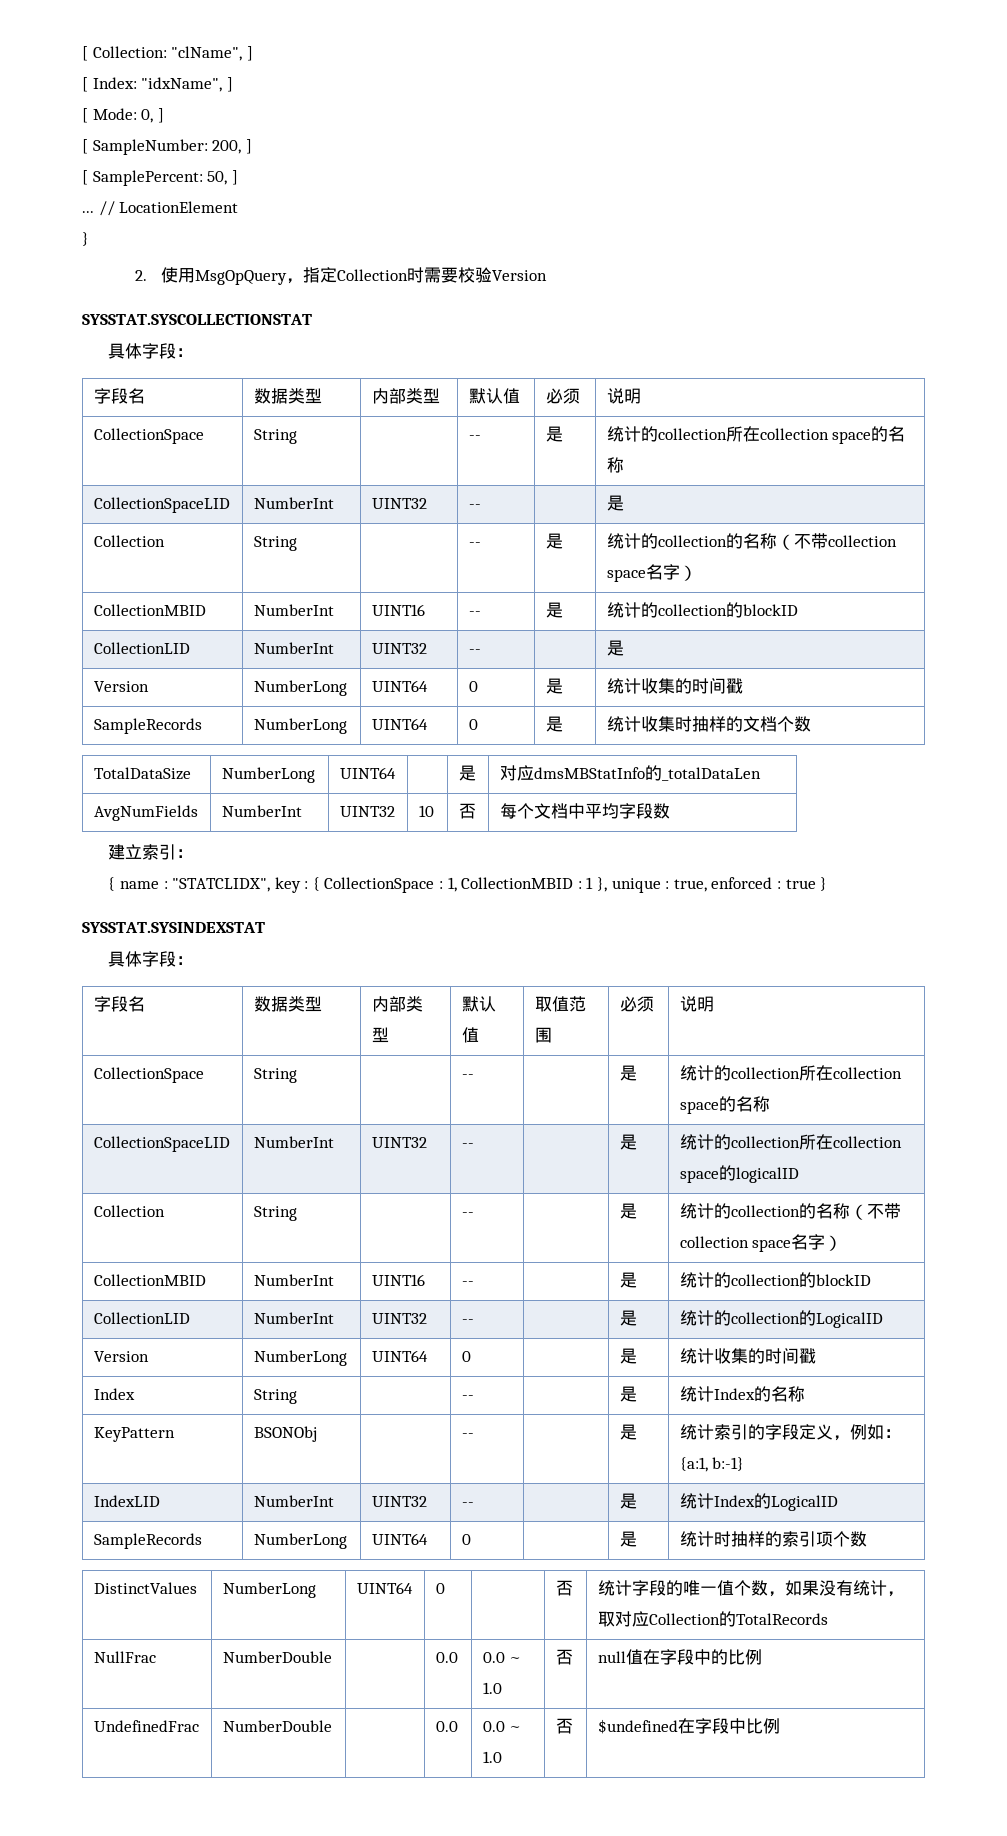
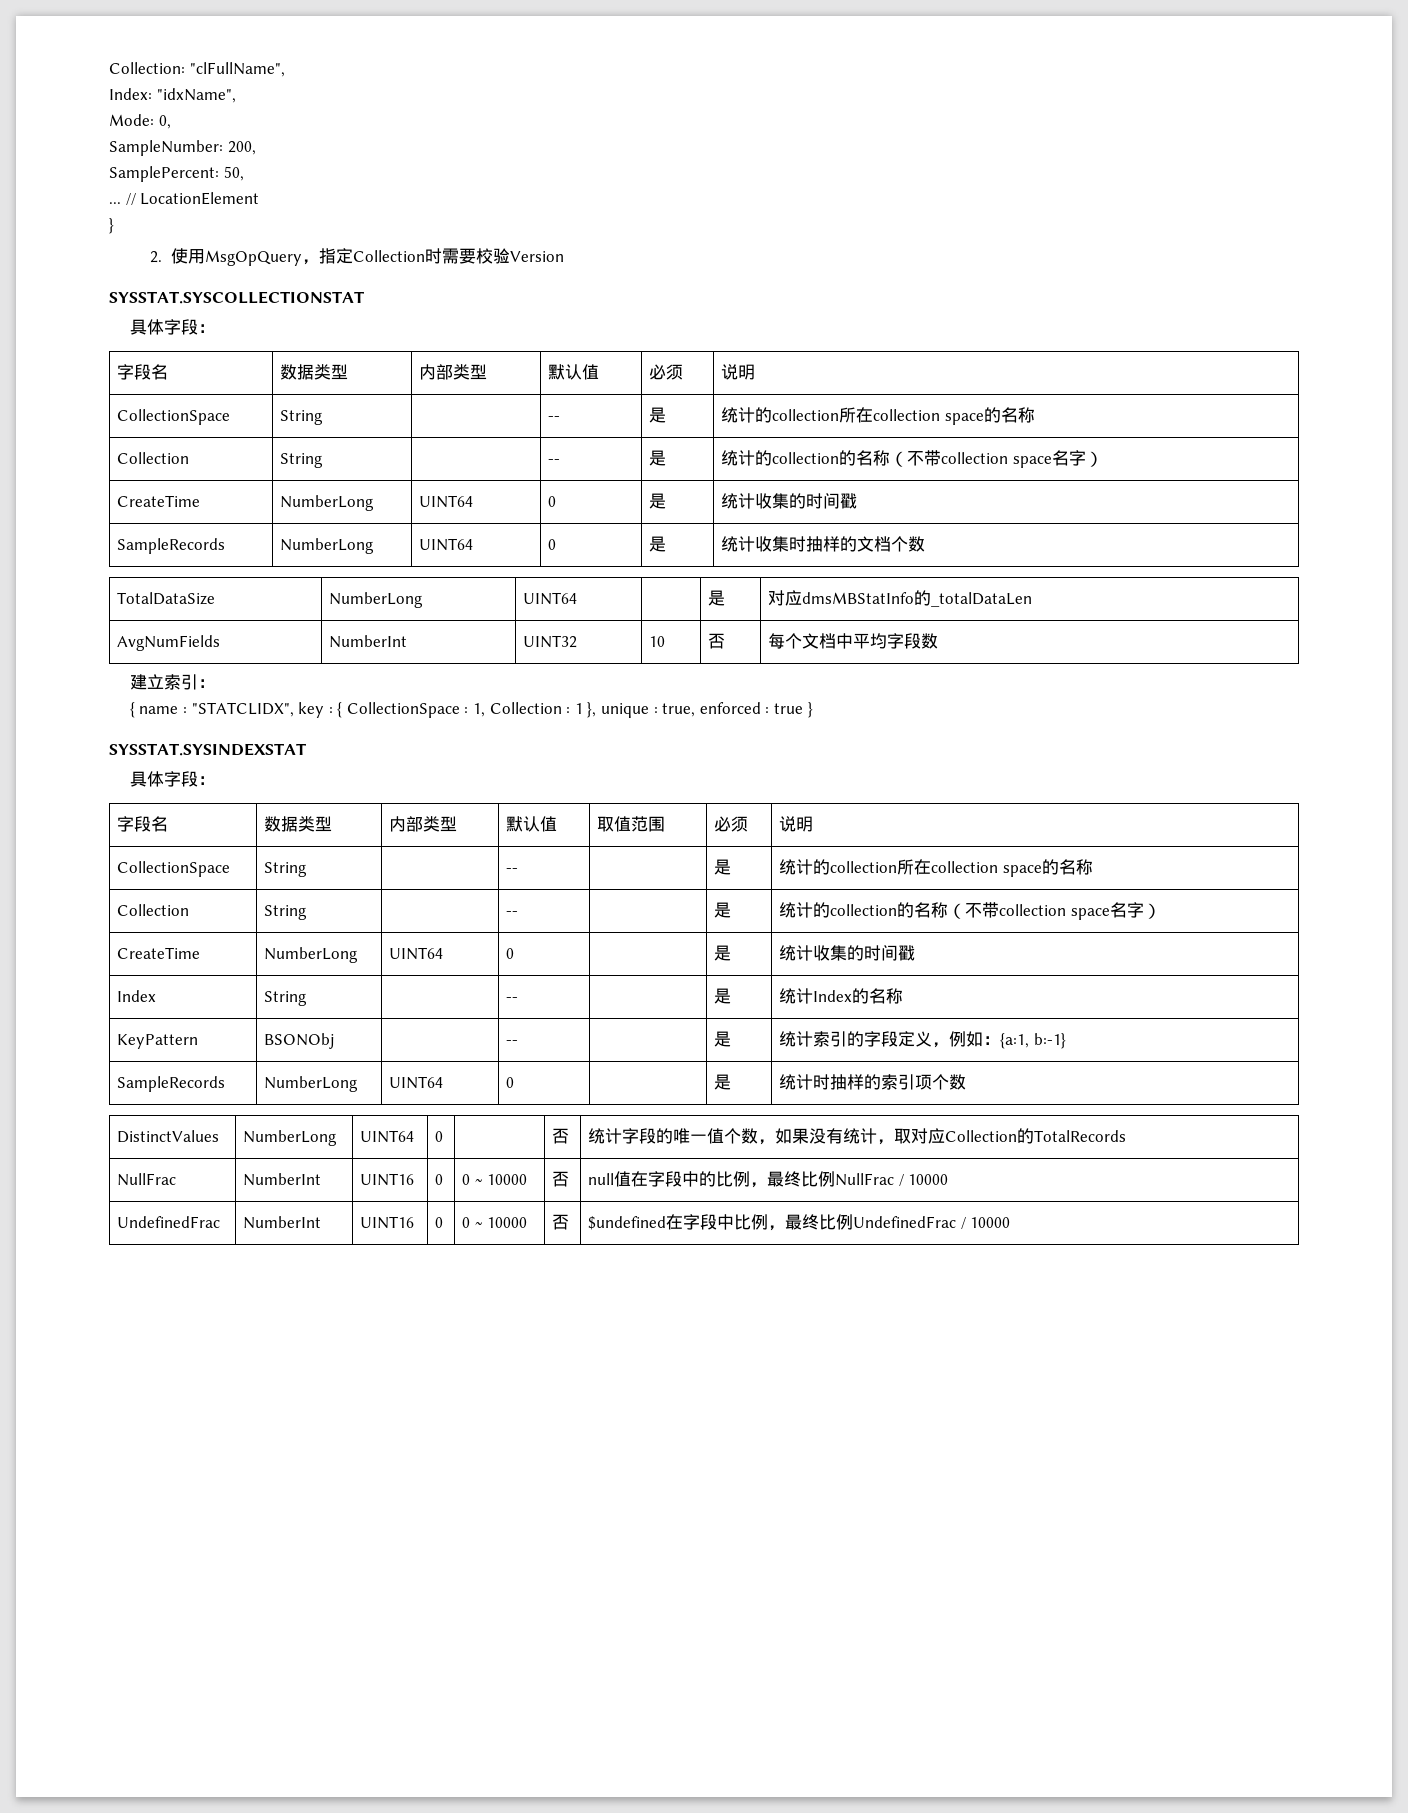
[82,46,253,61] [82,77,88,92] [ Collection: "clName", ] // [ -> [109,62,285,77] Collection: "clFullName", //
[226,77,233,92] [82,108,88,123] ] // [ -> (236, 95) //
[157,108,164,123] [82,139,88,154] ] // [ -> (171, 122) //
[245,139,252,154] [82,170,88,185] ] // [ -> (256, 148) //
[231,170,238,185] ] -> (244, 173) none
[93,497,230,513] [253,497,334,509] [371,498,427,509] [468,504,481,509] [606,495,624,511] // CollectionSpaceLID | NumberInt | UINT32 | -- | | 是 -> (1035, 415) none
[93,604,206,616] [253,604,334,616] [371,604,425,616] [468,611,481,616] [545,602,563,618] [606,602,798,618] [93,642,190,654] [253,642,334,654] [371,643,427,654] [468,649,481,654] [606,640,624,656] [93,681,149,692] CollectionMBID | NumberInt | UINT16 | -- | 是 | 统计的collection的blockID // CollectionLID | NumberInt | UINT32 | -- | | 是 // Version -> [117,495,201,507] CreateTime
[461,877,574,889] CollectionMBID -> [489,702,562,714] Collection
[93,1136,230,1152] [253,1136,334,1148] [371,1137,427,1148] [461,1143,474,1148] [619,1134,637,1150] [679,1134,902,1150] [679,1165,799,1183] // CollectionSpaceLID | NumberInt | UINT32 | -- | | 是 | 统计的collection所在collection space的logicalID -> (1093, 867) none
[93,1274,206,1286] [253,1274,334,1286] [371,1274,425,1286] [461,1281,474,1286] [619,1272,637,1288] [679,1272,871,1288] [93,1312,190,1324] [253,1312,334,1324] [371,1313,427,1324] [461,1319,474,1324] [619,1310,637,1326] [679,1310,883,1328] [93,1351,149,1362] CollectionMBID | NumberInt | UINT16 | -- | | 是 | 统计的collection的blockID // CollectionLID | NumberInt | UINT32 | -- | | 是 | 统计的collection的LogicalID // Version -> [117,947,201,959] CreateTime
[93,1495,160,1507] [253,1495,334,1507] [371,1496,427,1507] [461,1502,474,1507] [619,1493,637,1509] [679,1493,838,1511] // IndexLID | NumberInt | UINT32 | -- | | 是 | 统计Index的LogicalID -> (1066, 1041) none
[222,1651,332,1663] [435,1652,458,1663] [482,1652,522,1663] [482,1682,502,1694] NumberDouble | | 0.0 | 0.0 ~ 1.0 -> [243,1173,322,1186] [360,1173,415,1186] [435,1174,444,1185] [462,1174,528,1185] NumberInt | UINT16 | 0 | 0 ~ 10000
[93,1720,199,1732] [222,1720,332,1732] [435,1721,458,1732] [482,1721,522,1732] [482,1751,502,1763] // UndefinedFrac | NumberDouble | | 0.0 | 0.0 ~ 1.0 -> [750,1171,949,1188] [117,1216,221,1228] [243,1216,322,1229] [360,1216,415,1229] [435,1217,444,1228] [462,1217,528,1228] ，最终比例NullFrac / 10000 // UndefinedFrac | NumberInt | UINT16 | 0 | 0 ~ 10000
(780, 1726) none -> [768,1214,1011,1231] ，最终比例UndefinedFrac / 10000

